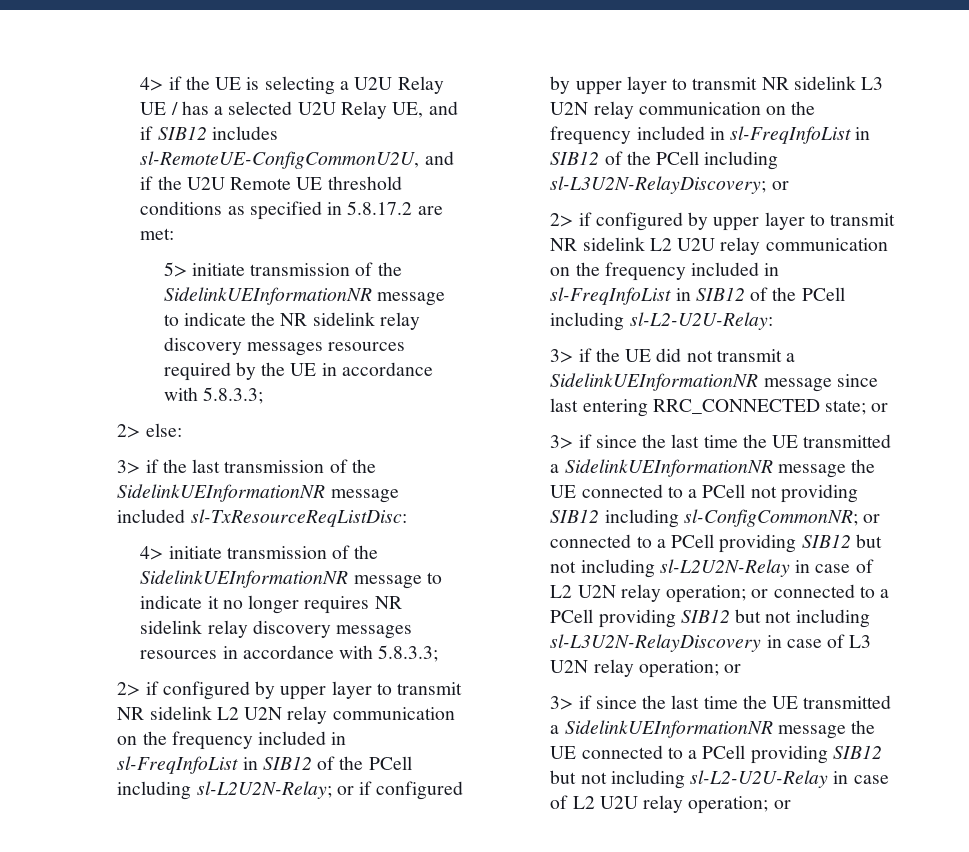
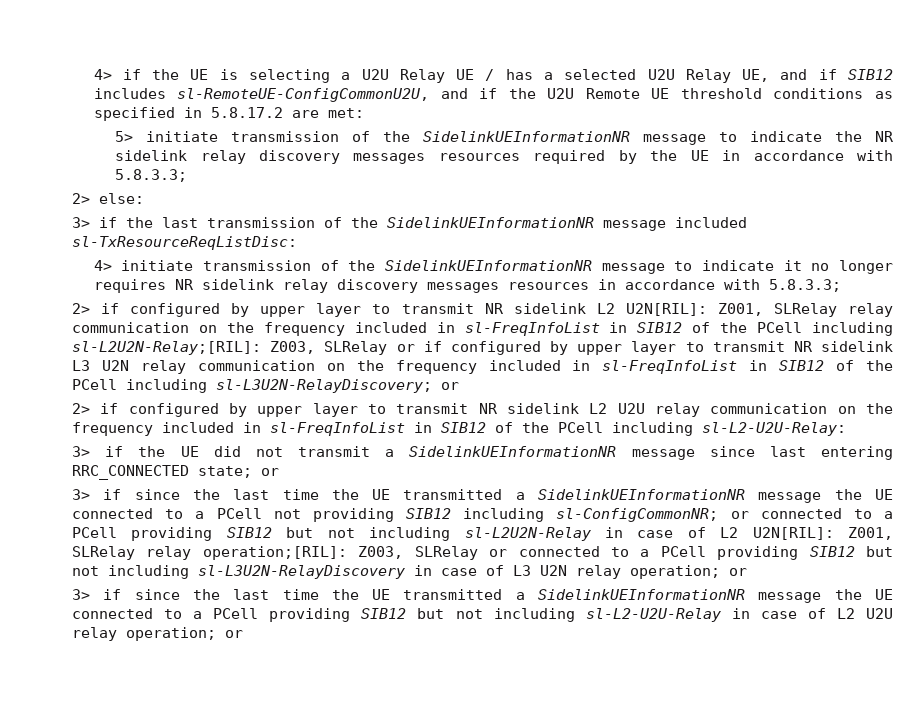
[244,707,283,720] U2N -> [625,303,837,317] U2N[RIL]: Z001, SLRelay
[196,781,332,799] sl-L2U2N-Relay; -> [72,341,388,355] sl-L2U2N-Relay;[RIL]: Z003, SLRelay
[577,584,747,603] U2N relay operation; -> [752,527,894,540] [72,546,478,560] U2N[RIL]: Z001, SLRelay relay operation;[RIL]: Z003, SLRelay

